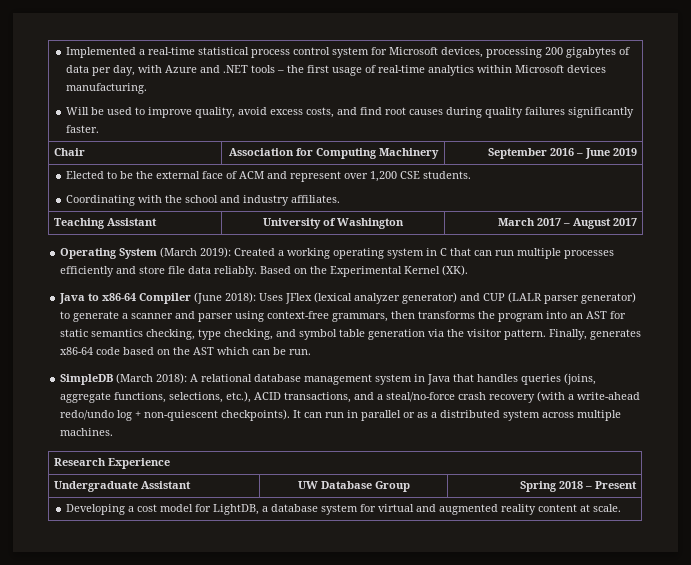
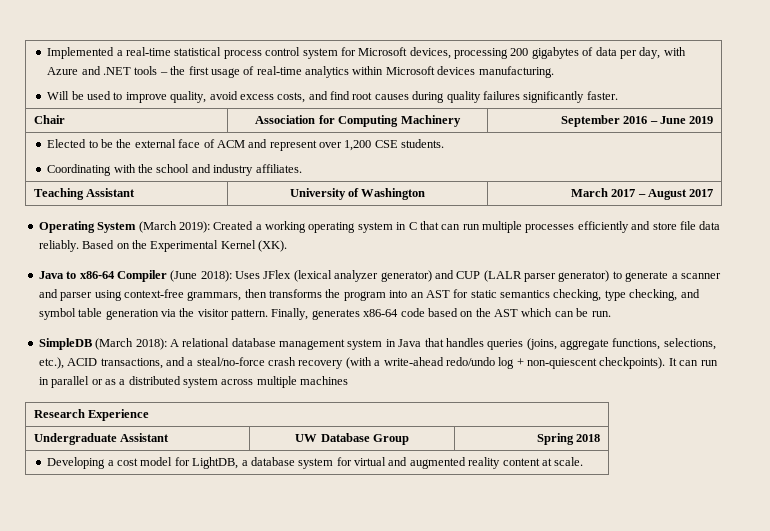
[60,428,114,436] machines. -> [300,376,349,385] machines
[585,481,638,489] – Present -> (601, 438) none

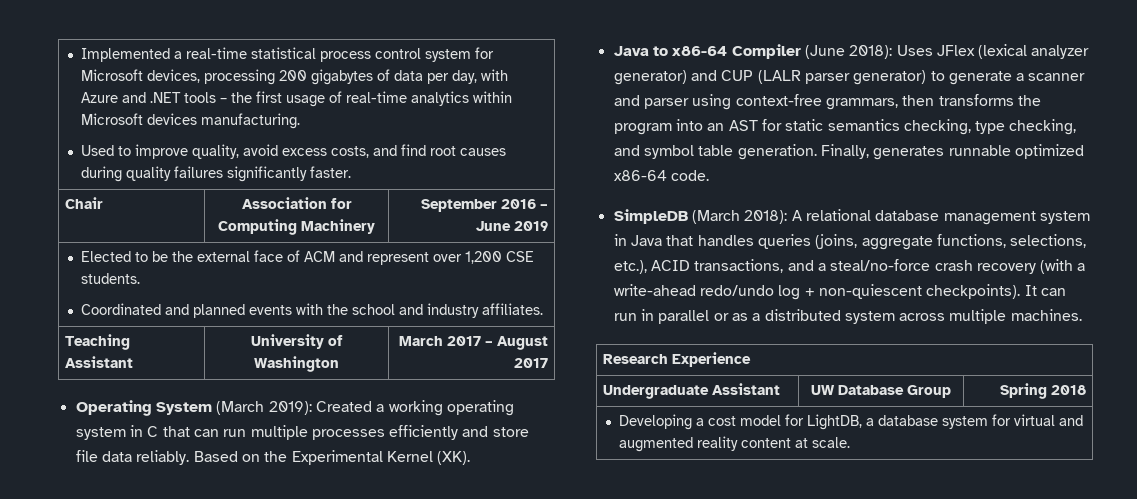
[47,91,112,100] Will be used -> [80,145,114,156] Used
[47,164,112,176] Coordinating -> [80,303,292,318] Coordinated and planned events
[105,308,611,320] generation via the visitor pattern. Finally, generates x86-64 code based on the AST which can be run. -> [737,144,1084,160] [613,170,709,181] generation. Finally, generates runnable optimized x86-64 code.
[300,376,349,385] machines -> [1010,309,1082,321] machines.

